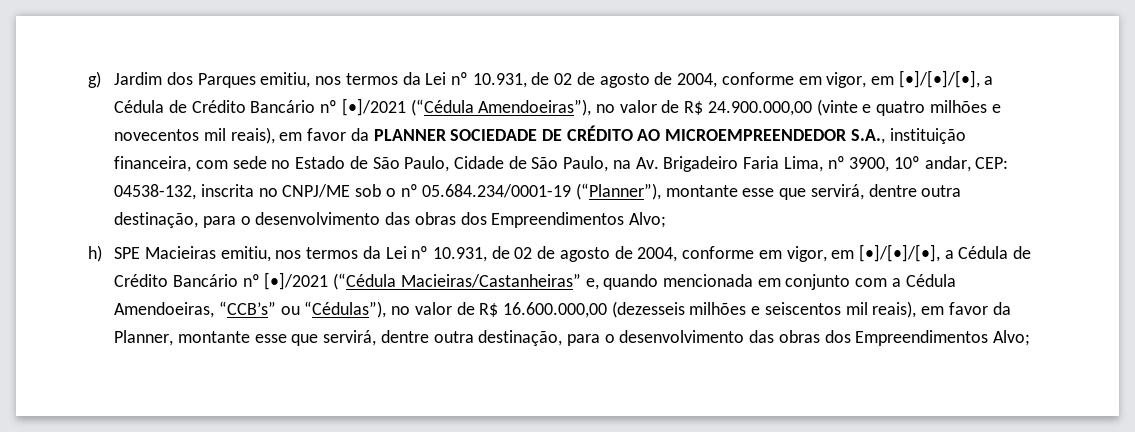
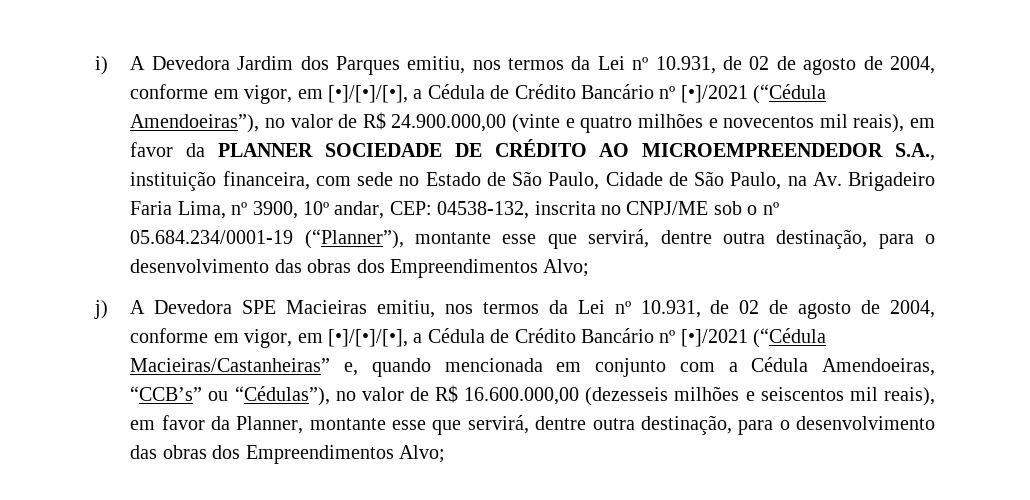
[88,71,101,88] g) -> [95,56,230,75] i) A Devedora
[88,245,102,262] h) -> [94,300,233,319] j) A Devedora

